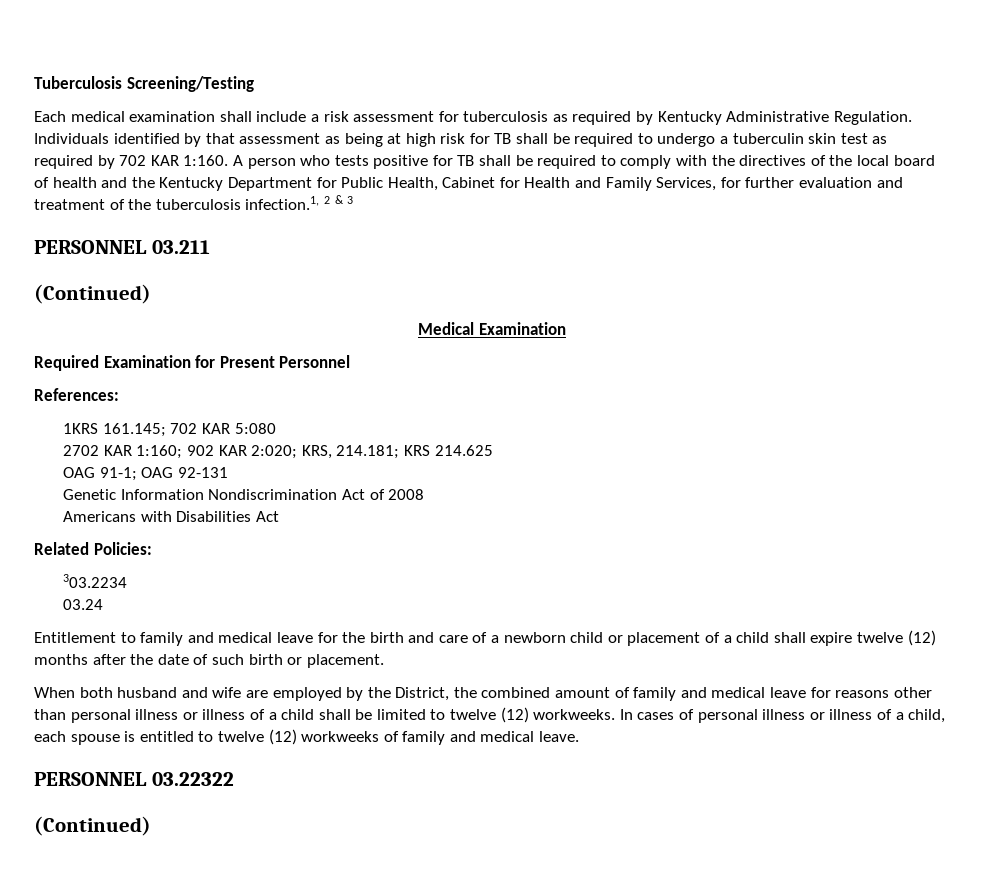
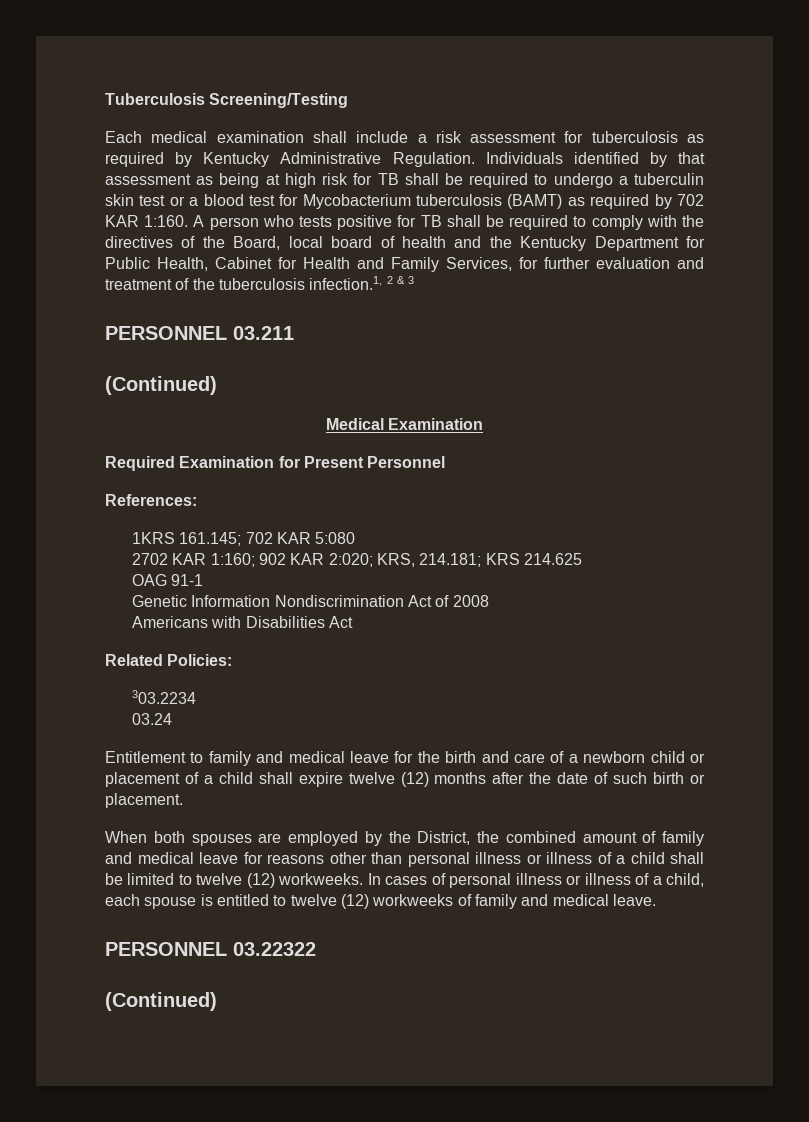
(868, 138) none -> [169,194,563,209] or a blood test for Mycobacterium tuberculosis (BAMT)
(853, 160) none -> [233,236,281,250] Board,
[99,467,228,481] 91-1; OAG 92-131 -> [171,574,204,586] 91-1
[117,687,242,698] husband and wife -> [191,834,252,846] spouses

